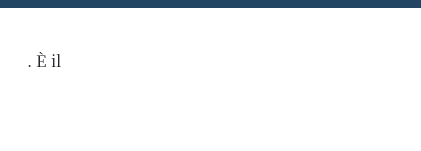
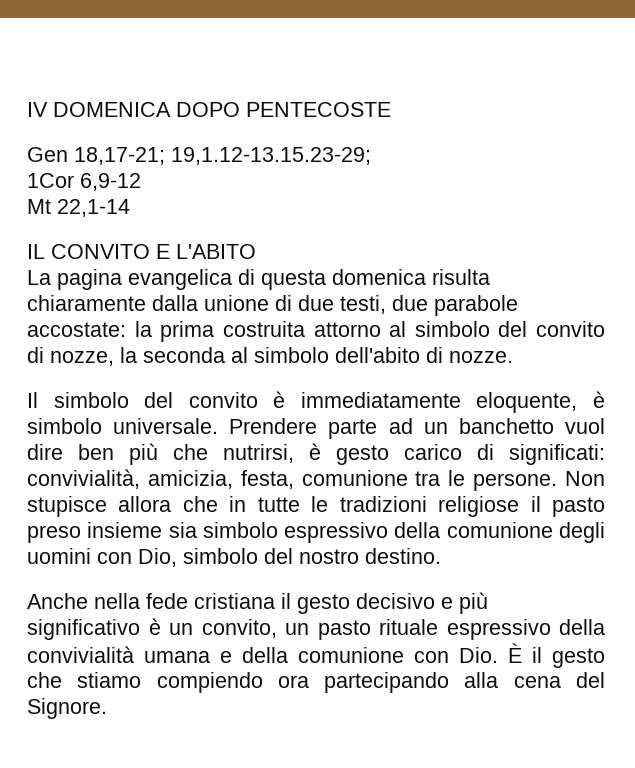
[27,51,61,67] . È il -> [27,102,391,117] [27,147,371,165] [27,173,141,191] [27,199,130,217] [27,244,256,259] [27,269,490,290] [27,295,518,316] [27,321,605,342] [27,347,513,366] [27,391,605,413] [27,418,605,439] [27,443,605,465] [27,469,605,491] [27,496,606,517] [27,522,605,543] [27,548,441,567] [27,592,488,614] [27,618,605,640] [27,643,605,668] [27,672,605,693] [27,698,107,719] IV DOMENICA DOPO PENTECOSTE // Gen 18,17-21; 19,1.12-13.15.23-29; // 1Cor 6,9-12 // Mt 22,1-14 // IL CONVITO E L'ABITO // La pagina evangelica di questa domenica risulta chiaramente dalla unione di due testi, due parabole accostate: la prima costruita attorno al simbolo del convito di nozze, la seconda al simbolo dell'abito di nozze. // Il simbolo del convito è immediatamente eloquente, è simbolo universale. Prendere parte ad un banchetto vuol dire ben più che nutrirsi, è gesto carico di significati: convivialità, amicizia, festa, comunione tra le persone. Non stupisce allora che in tutte le tradizioni religiose il pasto preso insieme sia simbolo espressivo della comunione degli uomini con Dio, simbolo del nostro destino. // Anche nella fede cristiana il gesto decisivo e più significativo è un convito, un pasto rituale espressivo della convivialità umana e della comunione con Dio. È il gesto che stiamo compiendo ora partecipando alla cena del Signore.

